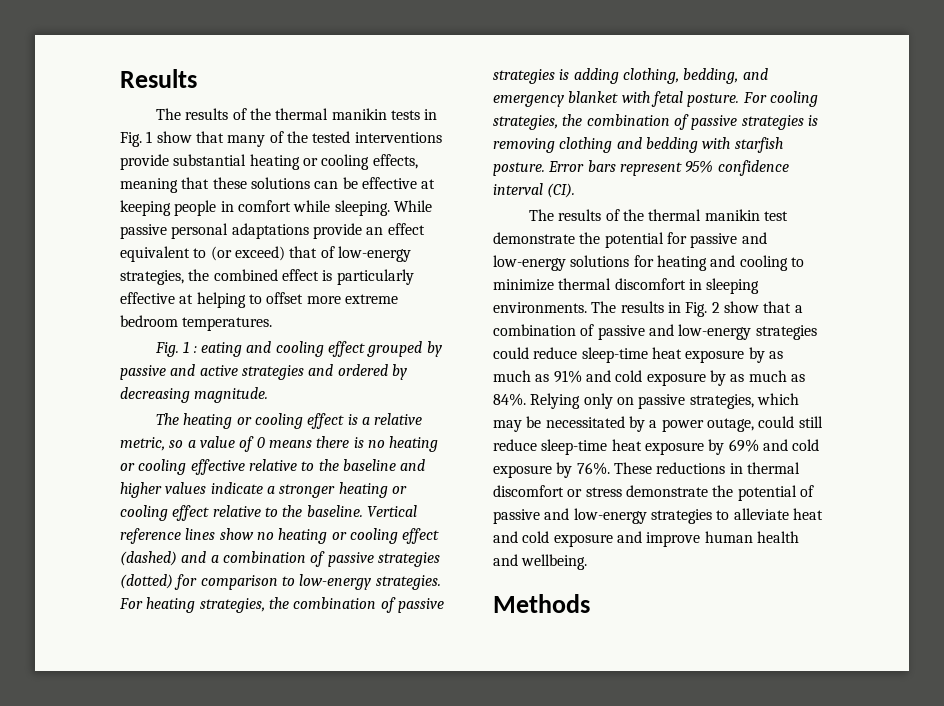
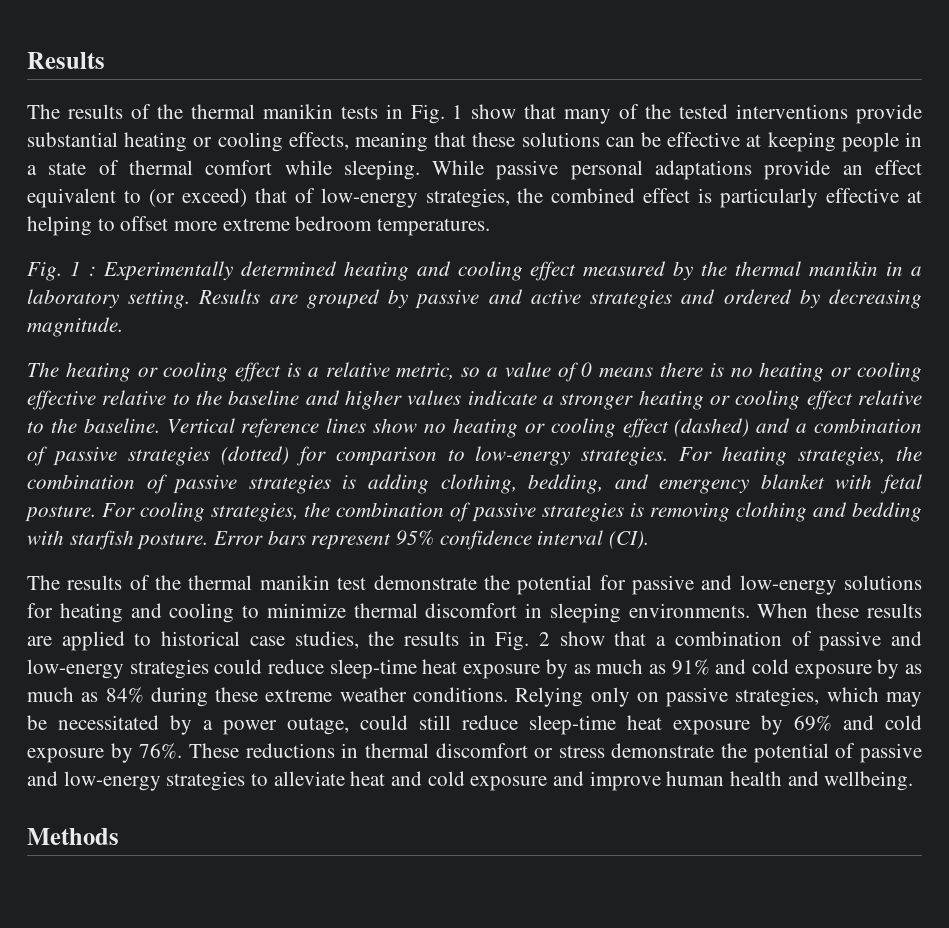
(234, 206) none -> [27,160,193,175] a state of thermal
[200,341,365,357] eating and cooling effect -> [102,261,922,281] [27,289,298,309] Experimentally determined heating and cooling effect measured by the thermal manikin in a laboratory setting. Results are
[591,301,617,313] The -> [757,603,922,618] [27,631,395,651] When these results are applied to historical case studies, the
[493,393,526,406] 84%. -> [105,687,508,707] 84% during these extreme weather conditions.

